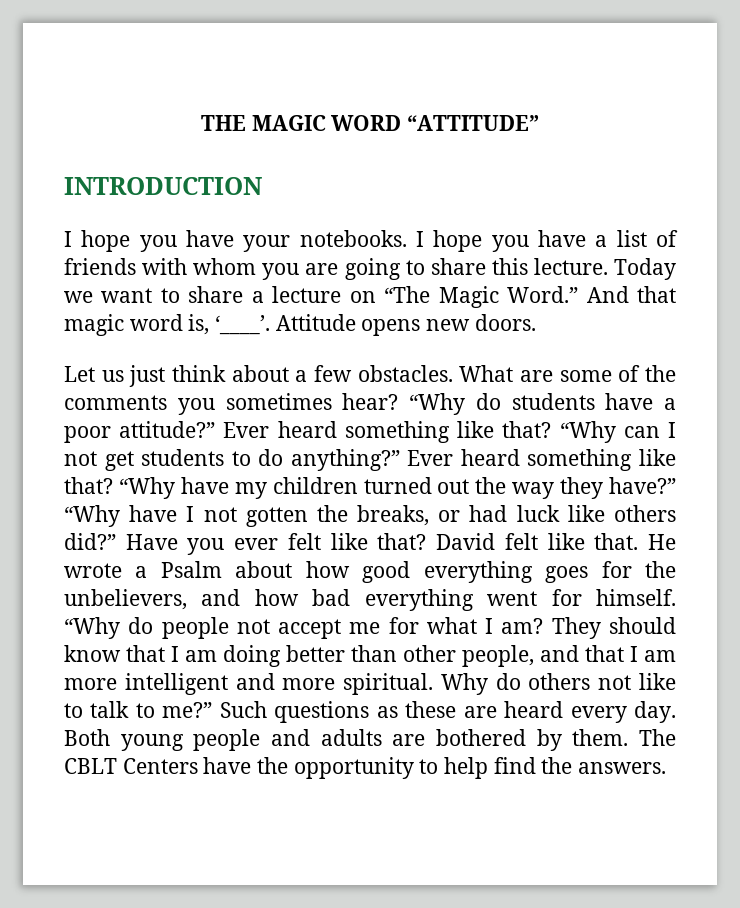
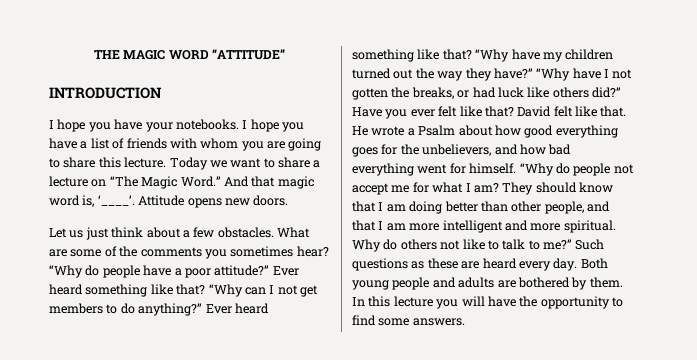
[511,393,595,410] students -> [102,265,140,278] people
[141,449,225,466] students -> [49,303,103,314] members
[639,729,677,746] [64,758,198,774] The CBLT Centers -> [352,296,485,309] In this lecture you will
[444,757,573,779] help find the -> [352,315,410,326] find some

